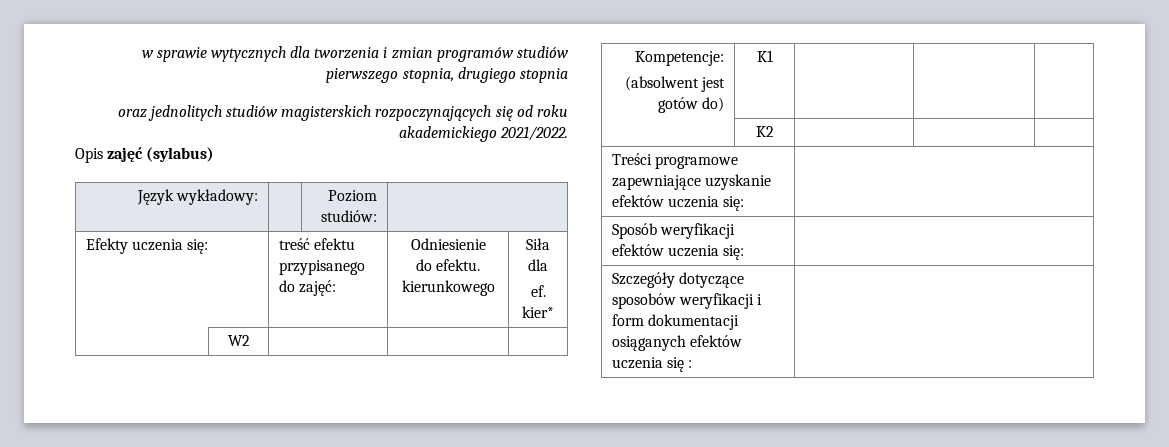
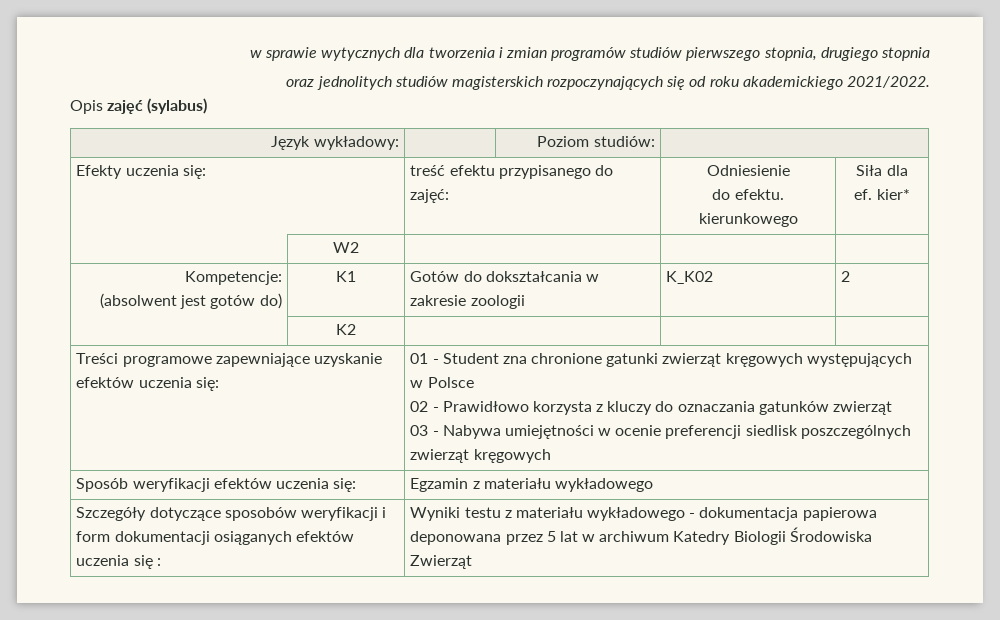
(773, 56) | | -> [410,271,599,282] [410,295,525,309] [666,271,714,284] [841,271,851,282] Gotów do dokształcania w zakresie zoologii | K_K02 | 2
(745, 203) none -> [410,353,912,367] [410,377,474,388] [410,401,893,415] [410,425,911,439] [410,449,551,463] 01 - Student zna chronione gatunki zwierząt kręgowych występujących w Polsce // 02 - Prawidłowo korzysta z kluczy do oznaczania gatunków zwierząt // 03 - Nabywa umiejętności w ocenie preferencji siedlisk poszczególnych zwierząt kręgowych
(745, 252) none -> [410,478,653,492] Egzamin z materiału wykładowego
(693, 364) none -> [410,507,877,521] [410,527,872,545] [410,555,473,569] Wyniki testu z materiału wykładowego - dokumentacja papierowa deponowana przez 5 lat w archiwum Katedry Biologii Środowiska Zwierząt

